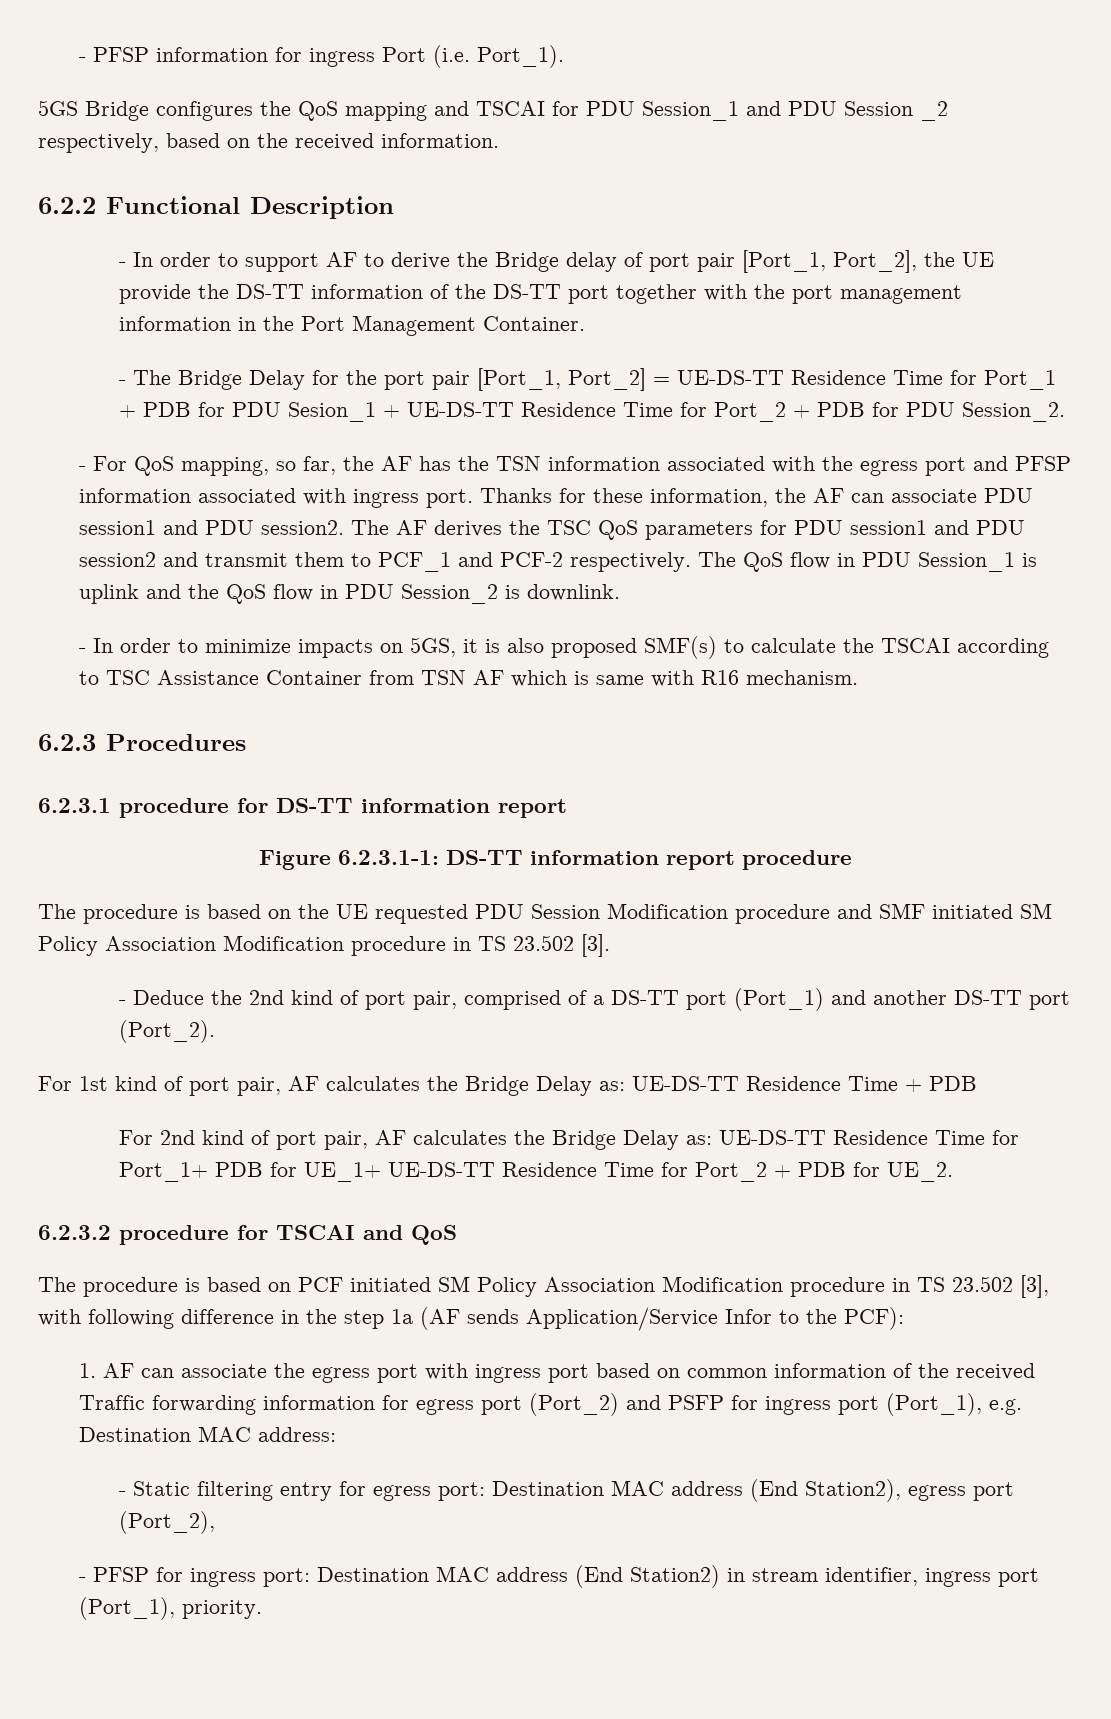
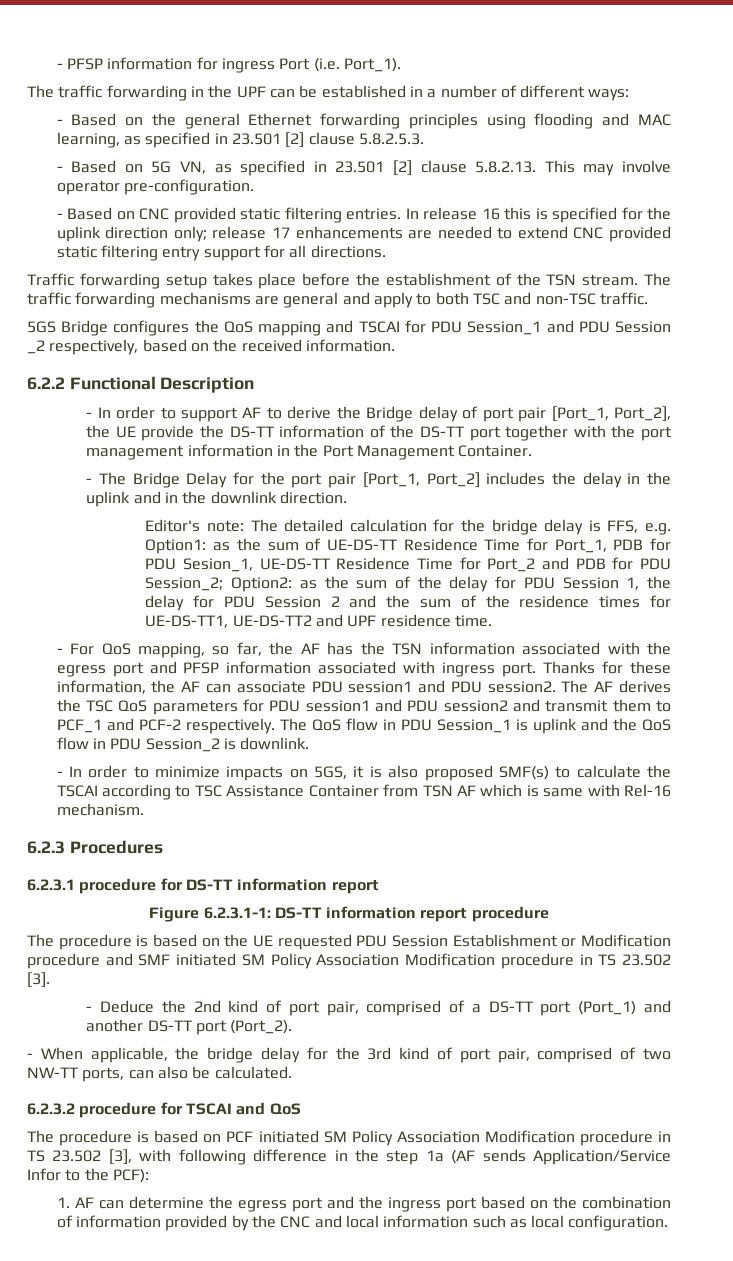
(564, 56) none -> [27,85,630,101] [56,113,671,129] [56,132,424,148] [56,160,671,176] [56,179,254,195] [56,207,672,223] [56,226,671,242] [56,245,386,261] [27,273,672,289] [27,292,648,308] // The traffic forwarding in the UPF can be established in a number of different ways: // - Based on the general Ethernet forwarding principles using flooding and MAC learning, as specified in 23.501 [2] clause 5.8.2.5.3. // - Based on 5G VN, as specified in 23.501 [2] clause 5.8.2.13. This may involve operator pre-configuration. // - Based on CNC provided static filtering entries. In release 16 this is specified for the uplink direction only; release 17 enhancements are needed to extend CNC provided static filtering entry support for all directions. // Traffic forwarding setup takes place before the establishment of the TSN stream. The traffic forwarding mechanisms are general and apply to both TSC and non-TSC traffic.
[653,370,1057,390] [119,402,1066,422] = UE-DS-TT Residence Time for Port_1 + PDB for PDU Sesion_1 + UE-DS-TT Residence Time for Port_2 + PDB for PDU Session_2. -> [486,472,671,488] [86,491,347,507] [145,519,671,535] [145,538,671,554] [145,557,672,572] [145,576,671,592] [145,595,671,611] [145,614,493,628] includes the delay in the uplink and in the downlink direction. // Editor's note: The detailed calculation for the bridge delay is FFS, e.g. Option1: as the sum of UE-DS-TT Residence Time for Port_1, PDB for PDU Sesion_1, UE-DS-TT Residence Time for Port_2 and PDB for PDU Session_2; Option2: as the sum of the delay for PDU Session 1, the delay for PDU Session 2 and the sum of the residence times for UE-DS-TT1, UE-DS-TT2 and UPF residence time.
[700,670,739,685] R16 -> [623,784,671,797] Rel-16
(600, 911) none -> [452,934,577,947] Establishment or
[38,1076,977,1096] [119,1130,1020,1150] [119,1162,954,1182] For 1st kind of port pair, AF calculates the Bridge Delay as: UE-DS-TT Residence Time + PDB // For 2nd kind of port pair, AF calculates the Bridge Delay as: UE-DS-TT Residence Time for Port_1+ PDB for UE_1+ UE-DS-TT Residence Time for Port_2 + PDB for UE_2. -> [27,1047,671,1063] [27,1066,292,1082] - When applicable, the bridge delay for the 3rd kind of port pair, comprised of two NW-TT ports, can also be calculated.
[180,1363,468,1383] associate the egress port with -> [128,1196,383,1212] determine the egress port and the
[686,1363,1035,1380] [78,1393,1022,1416] [78,1426,336,1442] [119,1479,1015,1502] [119,1511,216,1534] [78,1565,1039,1588] [78,1597,262,1620] common information of the received Traffic forwarding information for egress port (Port_2) and PSFP for ingress port (Port_1), e.g. Destination MAC address: // - Static filtering entry for egress port: Destination MAC address (End Station2), egress port (Port_2), // - PFSP for ingress port: Destination MAC address (End Station2) in stream identifier, ingress port (Port_1), priority. -> [552,1196,671,1209] [56,1215,669,1231] the combination of information provided by the CNC and local information such as local configuration.

